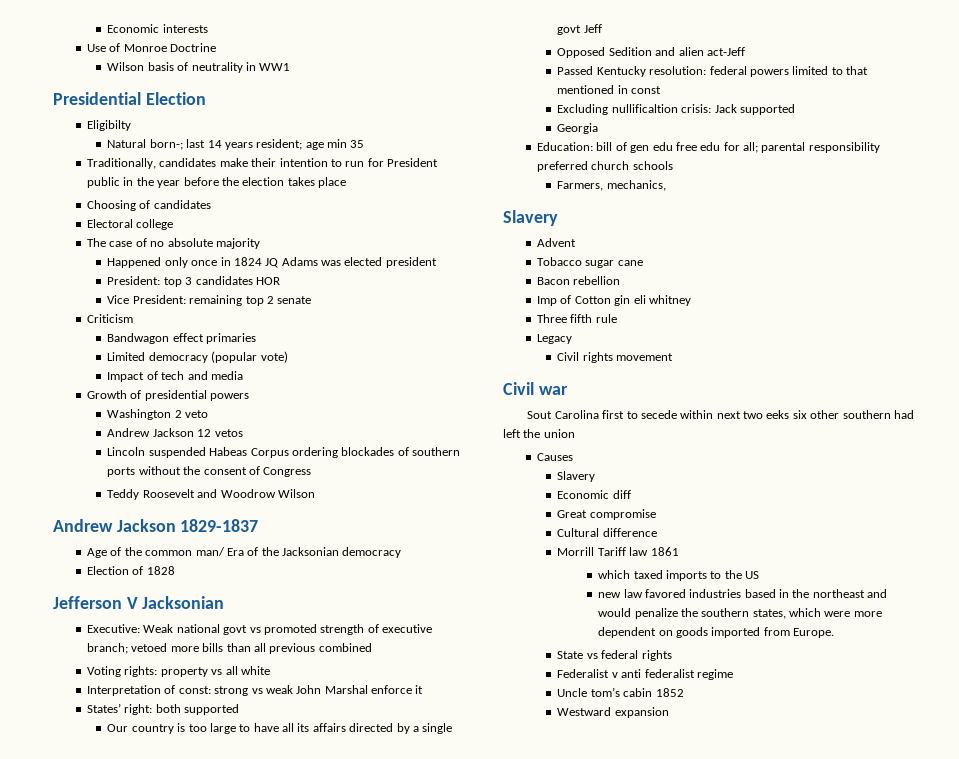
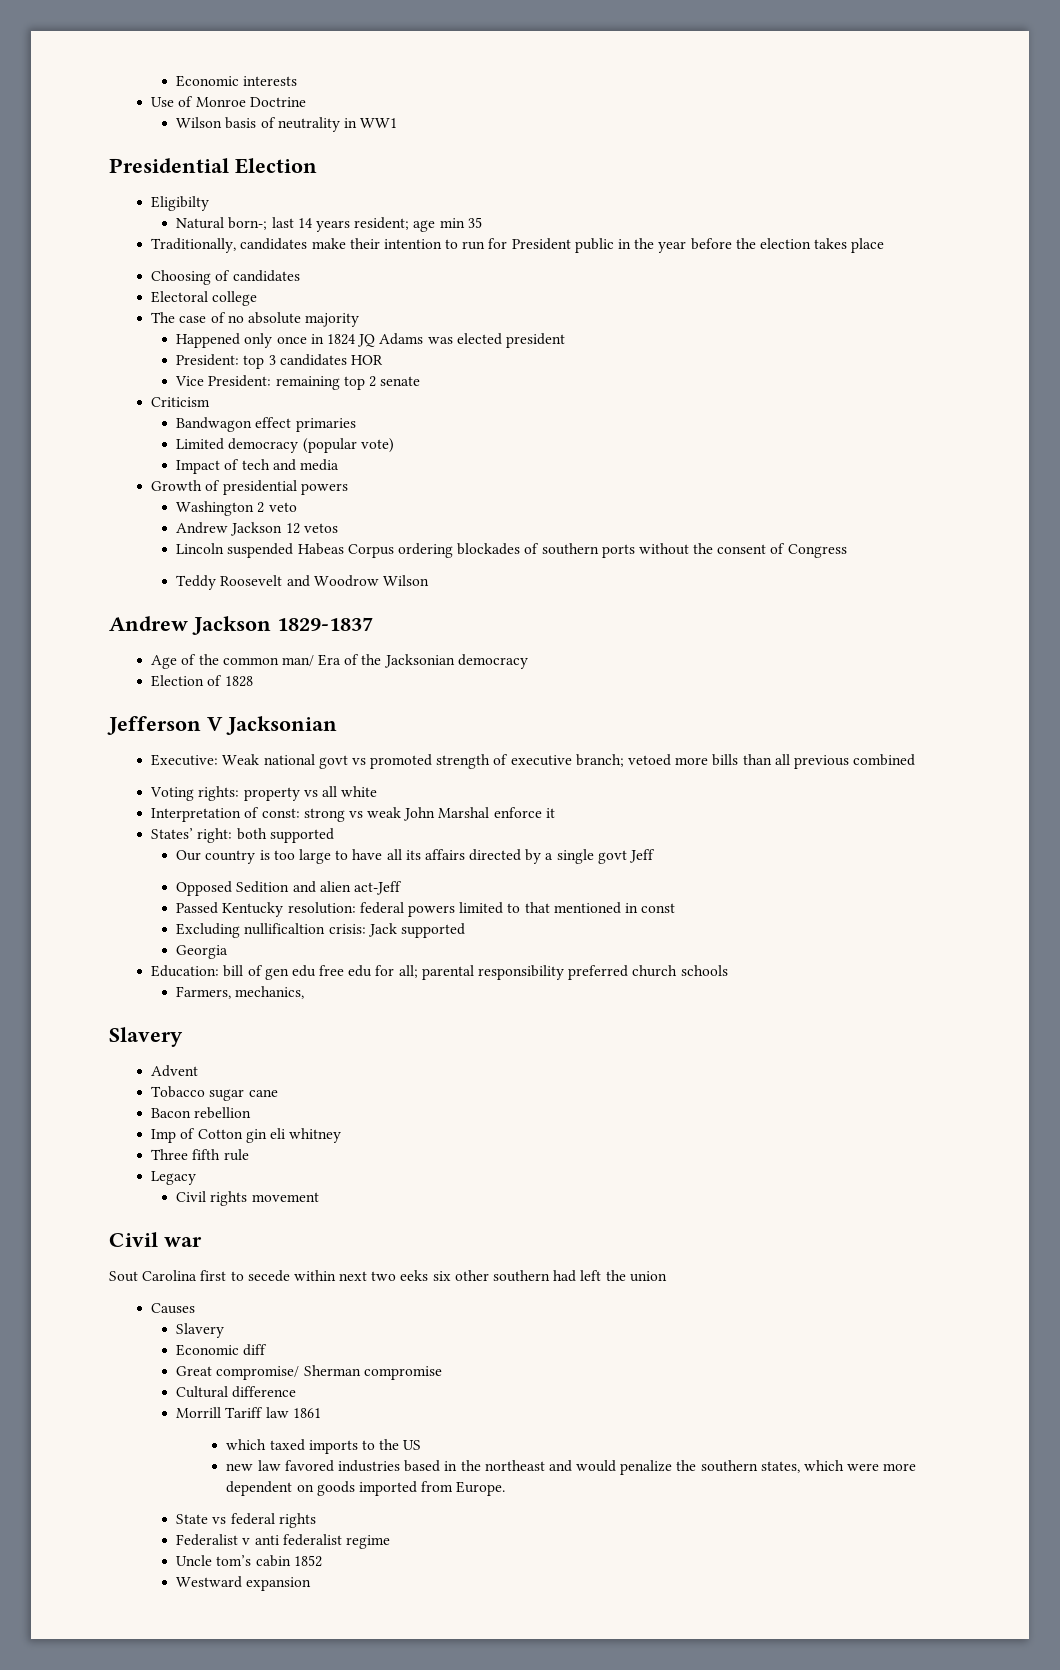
(588, 514) none -> [216,1365,361,1380] compromise/ Sherman

